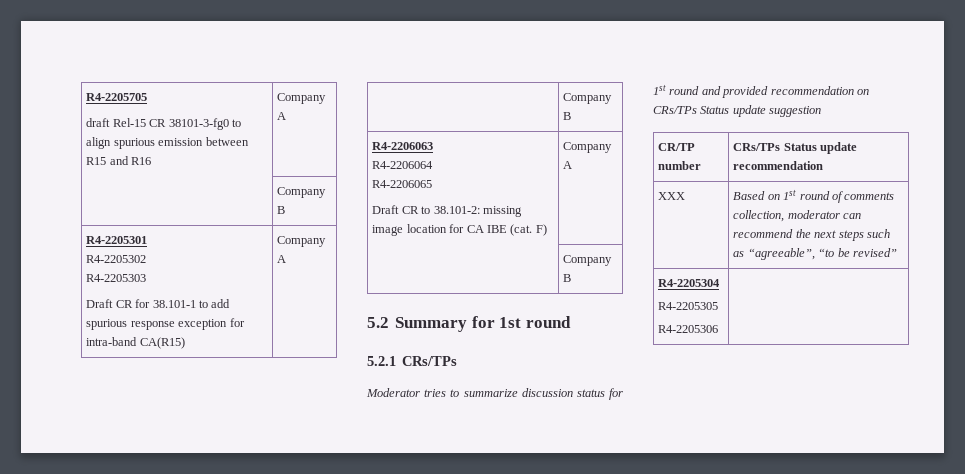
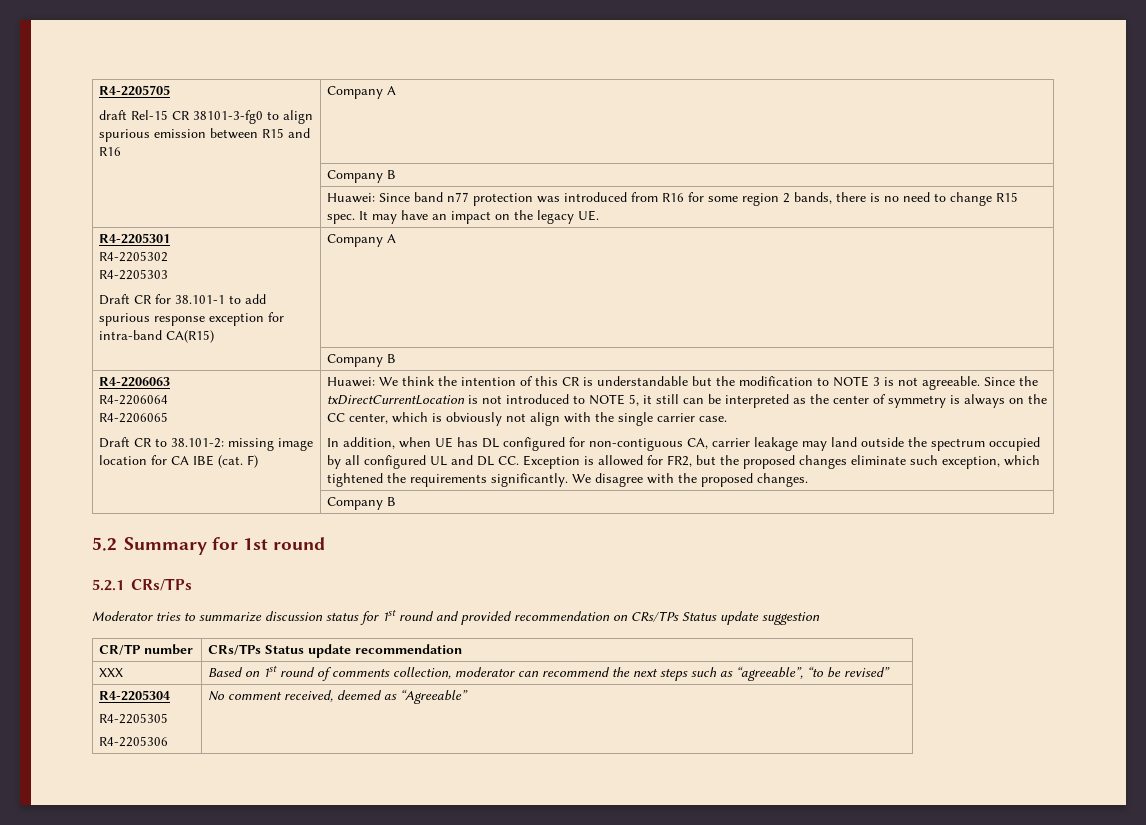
(286, 210) none -> [326,192,1018,206] [326,210,599,224] // | Huawei: Since band n77 protection was introduced from R16 for some region 2 bands, there is no need to change R15 spec. It may have an impact on the legacy UE.
[563,142,613,153] [563,161,573,169] Company A -> [326,376,1038,390] [326,394,1047,408] [326,412,727,426] [326,437,1040,451] [326,455,1040,469] [326,473,808,487] Huawei: We think the intention of this CR is understandable but the modification to NOTE 3 is not agreeable. Since the txDirectCurrentLocation is not introduced to NOTE 5, it still can be interpreted as the center of symmetry is always on the CC center, which is obviously not align with the single carrier case. // In addition, when UE has DL configured for non-contiguous CA, carrier leakage may land outside the spectrum occupied by all configured UL and DL CC. Exception is allowed for FR2, but the proposed changes eliminate such exception, which tightened the requirements significantly. We disagree with the proposed changes.
(719, 329) none -> [207,689,468,704] No comment received, deemed as “Agreeable”

